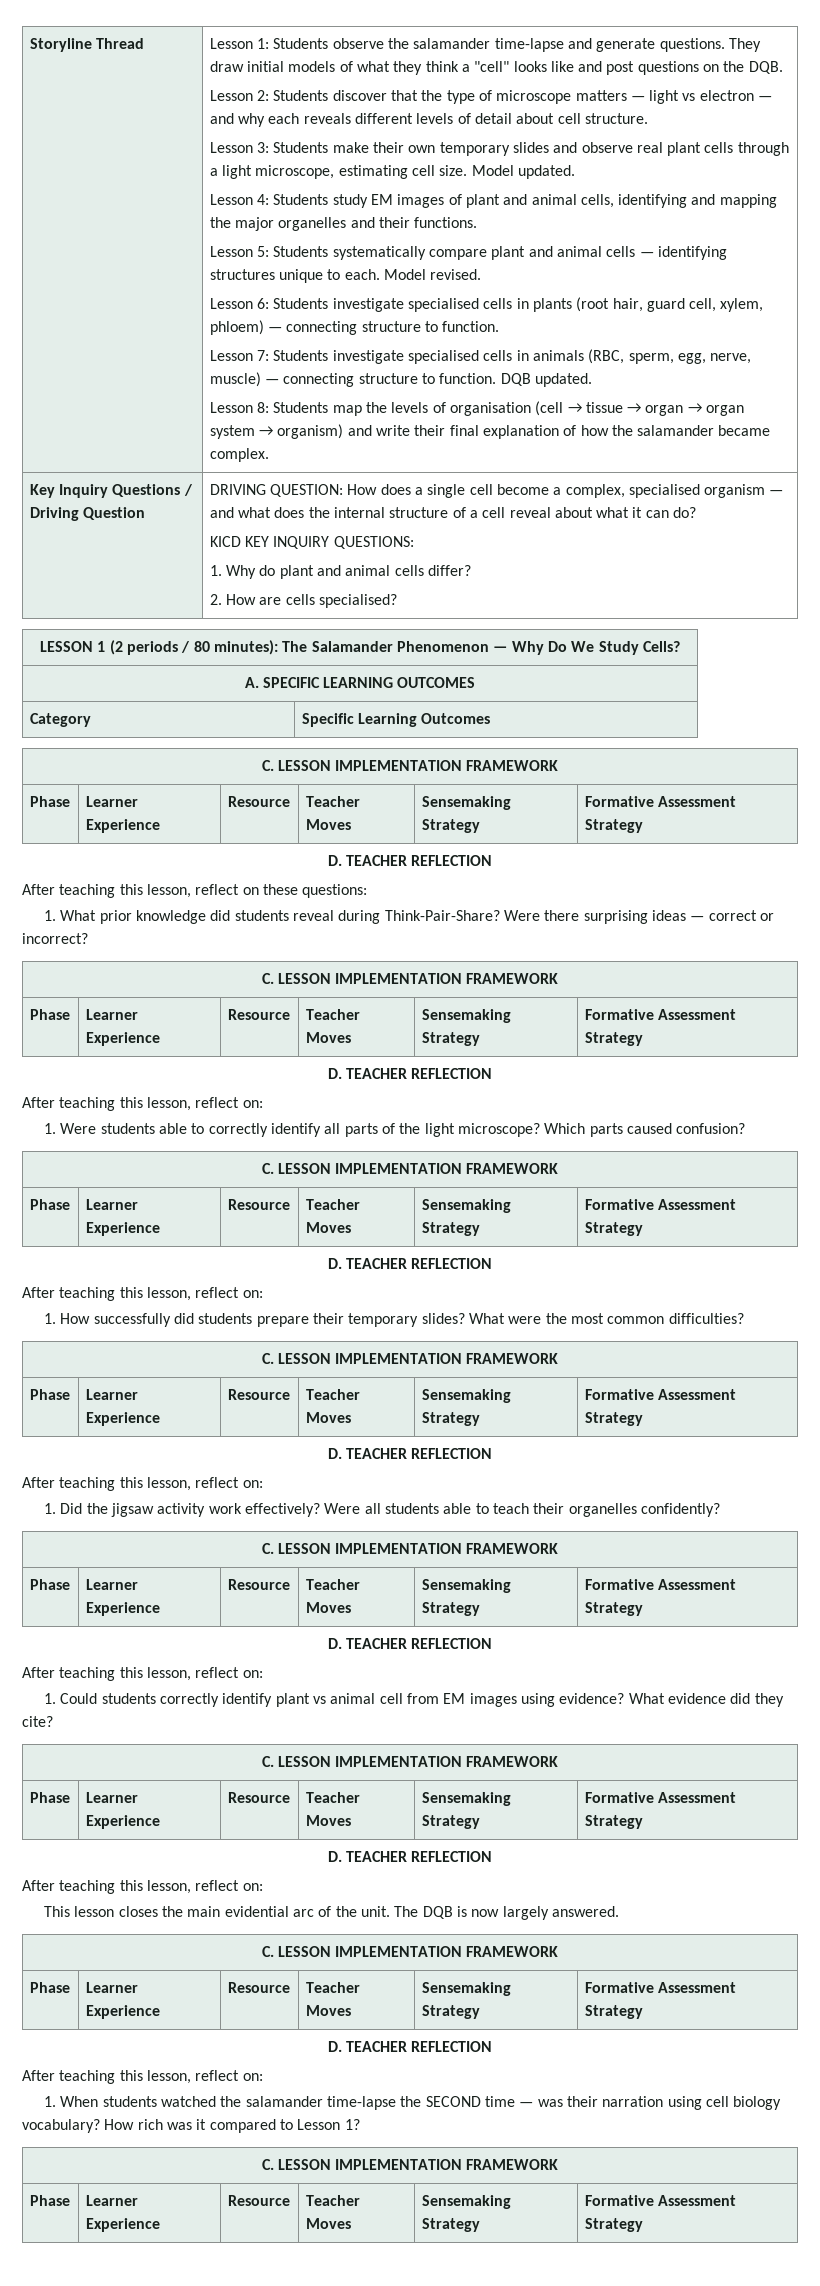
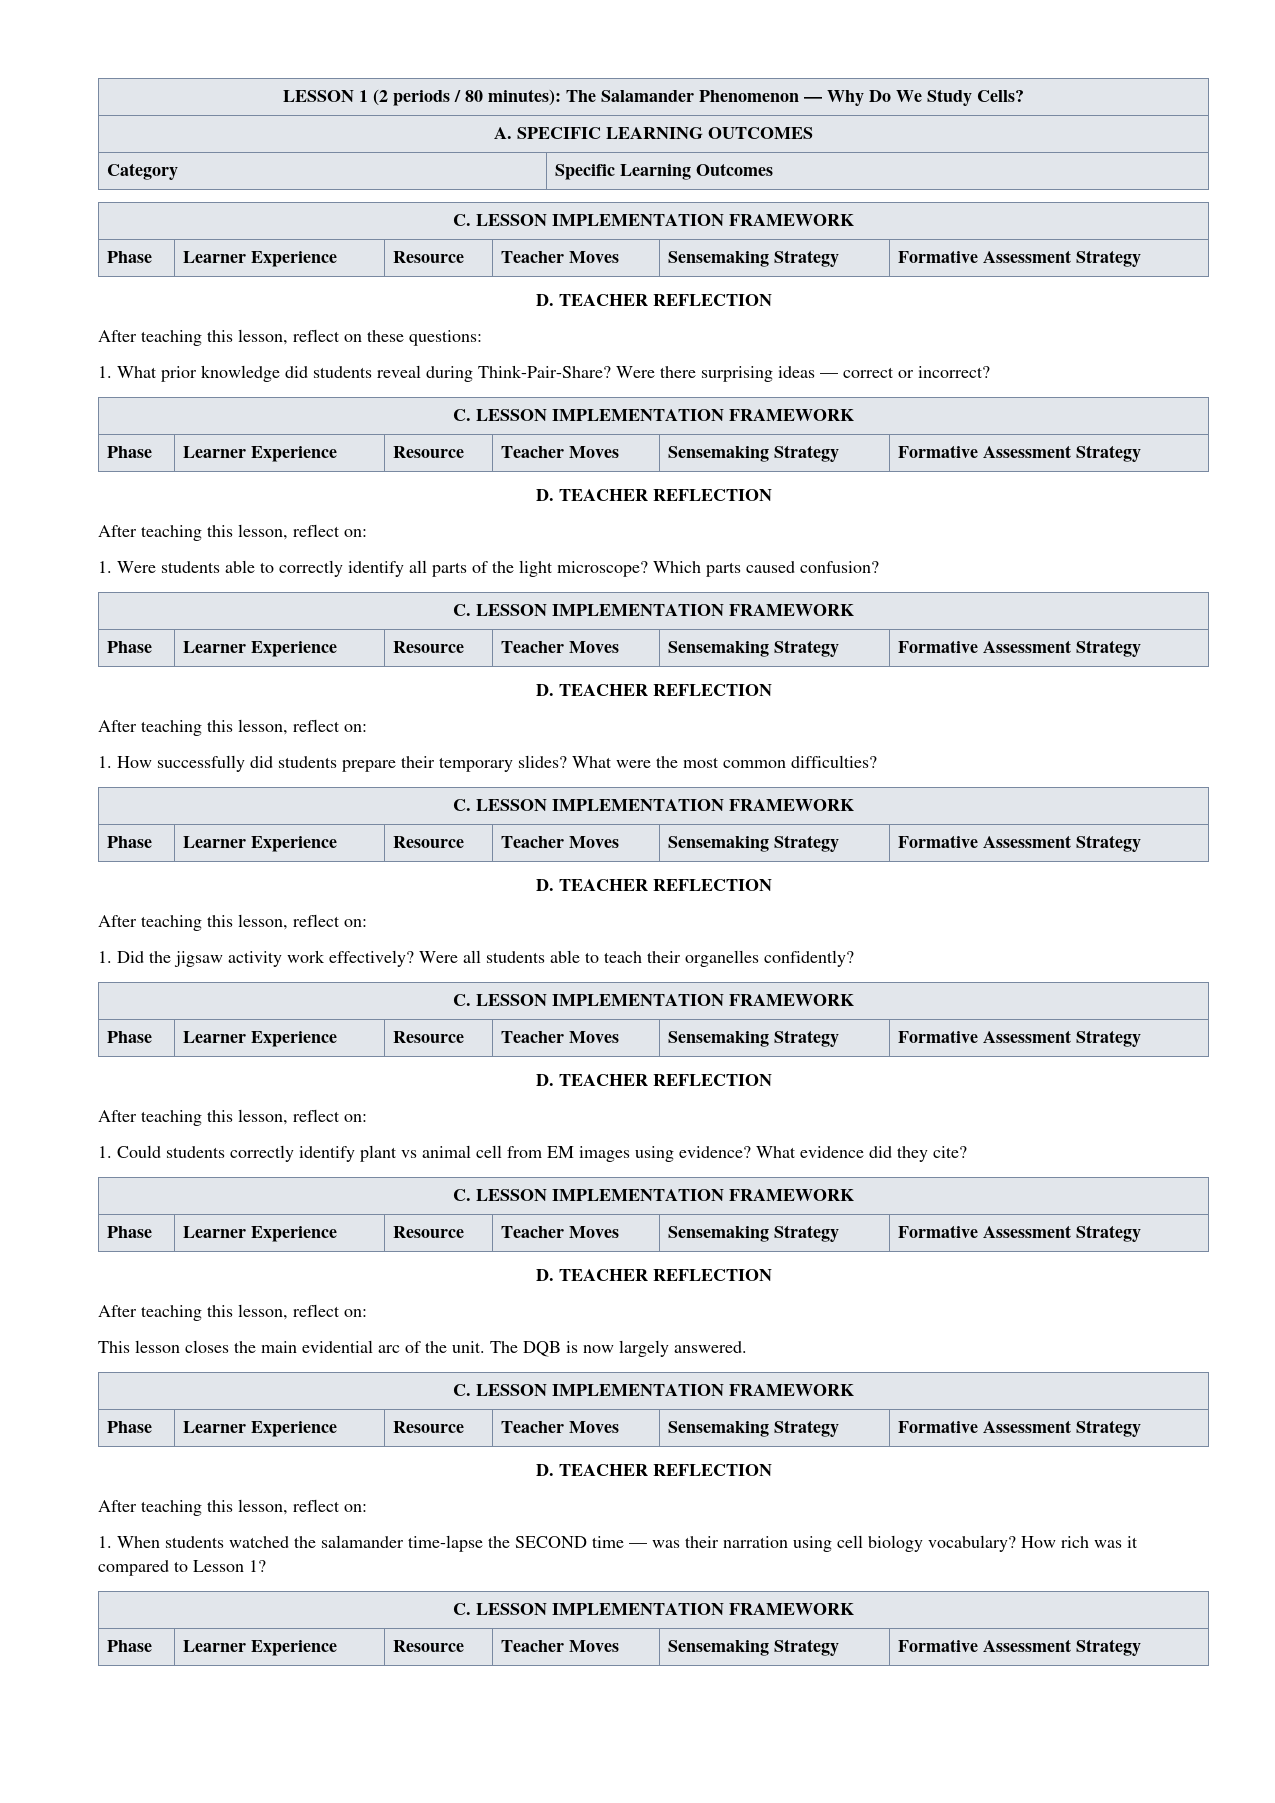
[29,38,144,52] [209,38,761,52] [209,61,783,75] [209,90,773,104] [209,113,648,127] [209,142,789,156] [209,165,575,179] [209,194,777,208] [209,217,478,231] [209,246,727,260] [209,269,482,283] [209,297,764,312] [209,320,500,335] [209,349,752,364] [209,372,592,387] [209,401,745,416] [209,424,771,439] [209,448,269,462] [29,484,193,498] [29,507,145,521] [209,484,784,498] [209,507,697,518] [209,536,414,549] [209,565,471,579] [209,594,397,608] Storyline Thread | Lesson 1: Students observe the salamander time-lapse and generate questions. They draw initial models of what they think a "cell" looks like and post questions on the DQB. // Lesson 2: Students discover that the type of microscope matters — light vs electron — and why each reveals different levels of detail about cell structure. // Lesson 3: Students make their own temporary slides and observe real plant cells through a light microscope, estimating cell size. Model updated. // Lesson 4: Students study EM images of plant and animal cells, identifying and mapping the major organelles and their functions. // Lesson 5: Students systematically compare plant and animal cells — identifying structures unique to each. Model revised. // Lesson 6: Students investigate specialised cells in plants (root hair, guard cell, xylem, phloem) — connecting structure to function. // Lesson 7: Students investigate specialised cells in animals (RBC, sperm, egg, nerve, muscle) — connecting structure to function. DQB updated. // Lesson 8: Students map the levels of organisation (cell → tissue → organ → organ system → organism) and write their final explanation of how the salamander became complex. // Key Inquiry Questions / Driving Question | DRIVING QUESTION: How does a single cell become a complex, specialised organism — and what does the internal structure of a cell reveal about what it can do? // KICD KEY INQUIRY QUESTIONS: // 1. Why do plant and animal cells differ? // 2. How are cells specialised? // -> (282, 96) none

